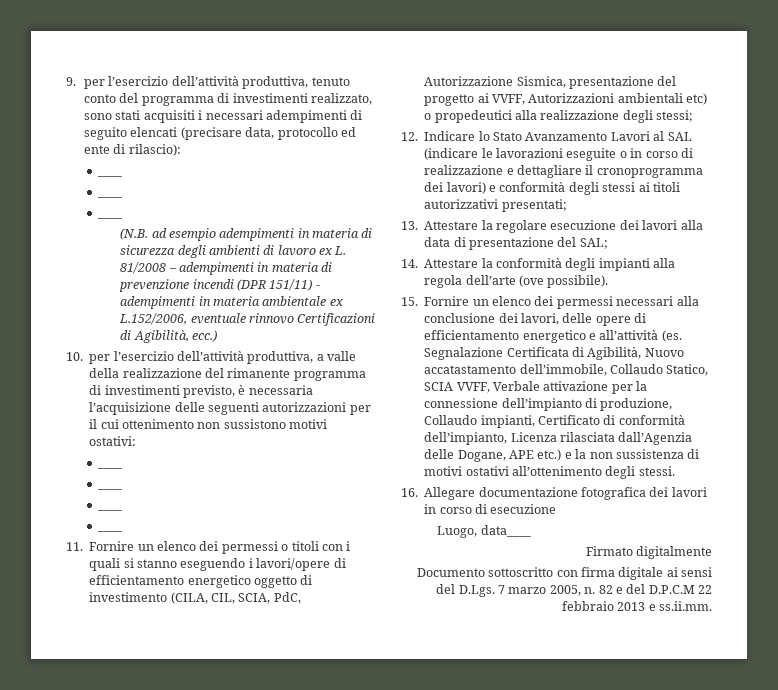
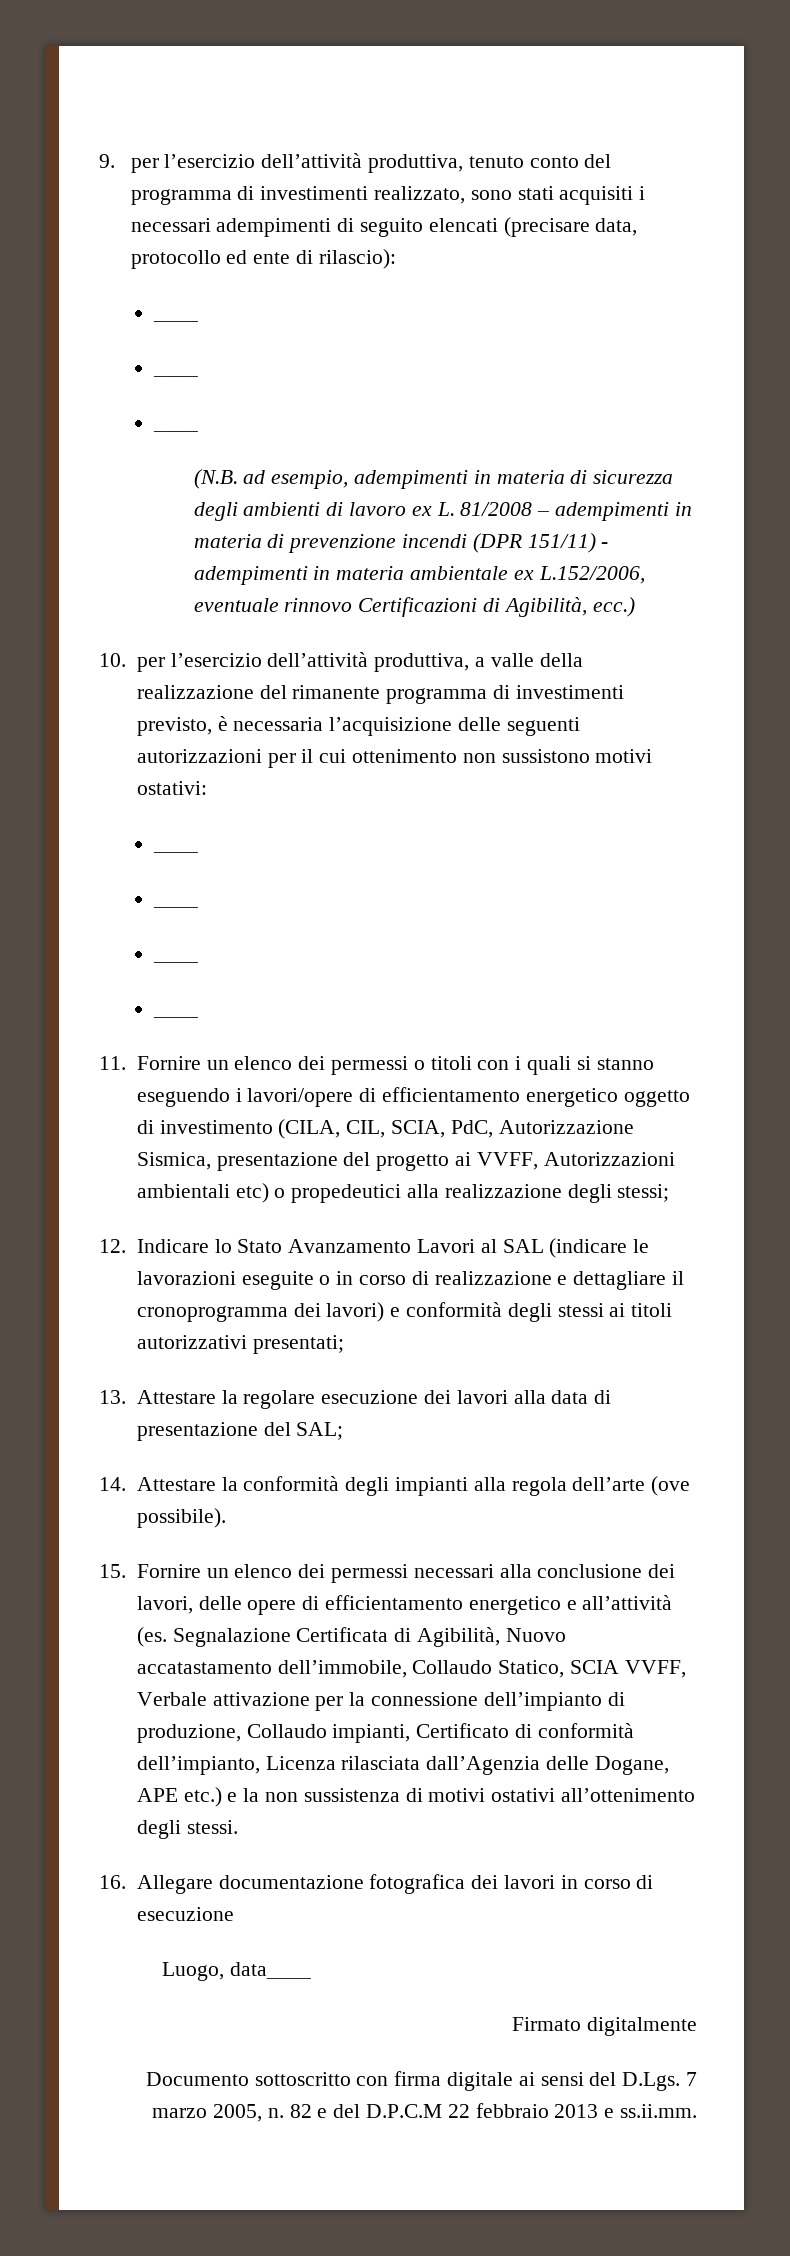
[168,228,216,241] esempio -> [271,470,349,489] esempio,

